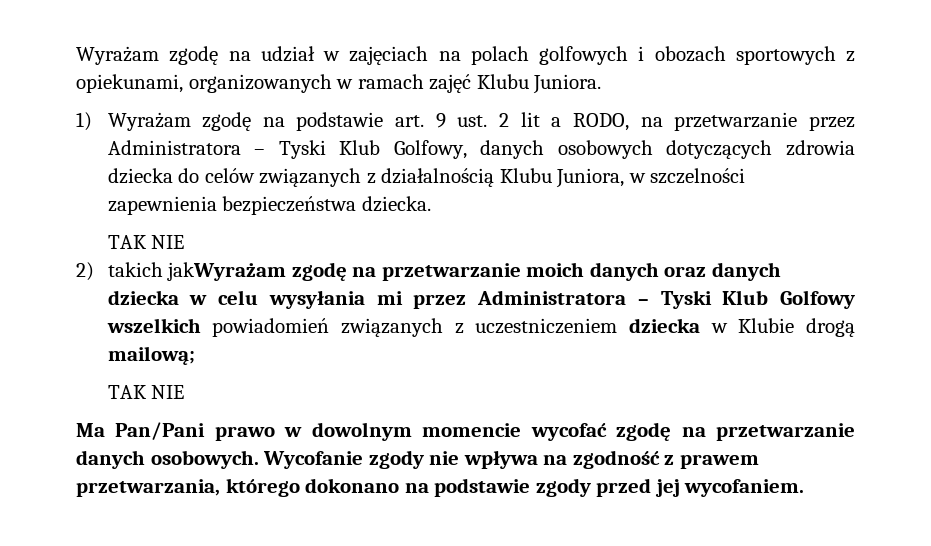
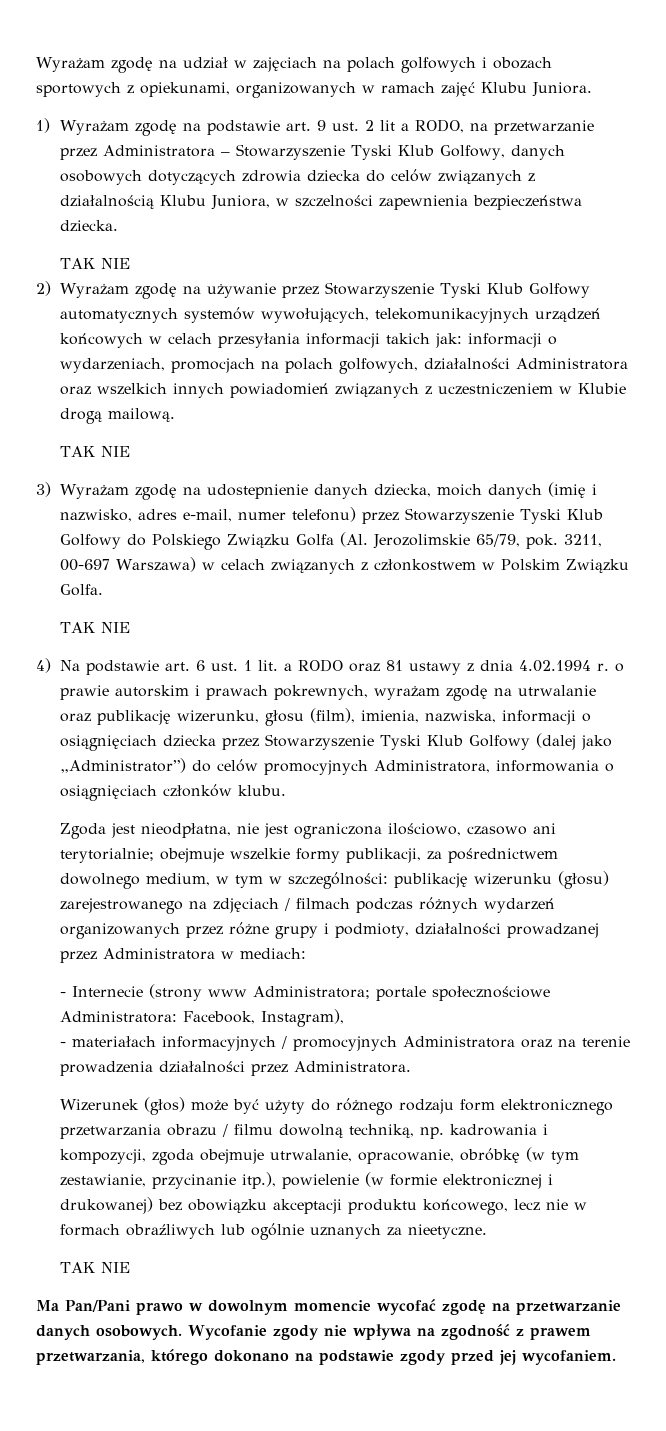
(266, 152) none -> [235,144,345,160] Stowarzyszenie
[107,262,781,281] [107,290,856,309] [106,318,201,333] takich jakWyrażam zgodę na przetwarzanie moich danych oraz danych dziecka w celu wysyłania mi przez Administratora – Tyski Klub Golfowy wszelkich -> [59,282,590,299] [59,307,601,323] [59,333,557,348] [59,358,628,374] [59,383,224,398] Wyrażam zgodę na używanie przez Stowarzyszenie Tyski Klub Golfowy automatycznych systemów wywołujących, telekomunikacyjnych urządzeń końcowych w celach przesyłania informacji takich jak: informacji o wydarzeniach, promocjach na polach golfowych, działalności Administratora oraz wszelkich innych
[628,318,700,333] dziecka -> (553, 389) none
[107,346,195,365] mailową; -> [107,408,175,422] [59,446,130,457] [36,482,597,500] [59,507,603,524] [59,532,602,550] [59,557,629,574] [59,584,103,596] [59,622,130,633] [36,658,624,675] [59,685,596,701] [59,708,591,726] [59,733,612,751] [59,758,614,775] [59,784,286,801] [59,823,556,839] [59,848,558,863] [59,871,609,889] [59,897,555,914] [59,922,599,939] [59,948,306,963] [59,984,550,1001] [59,1009,344,1027] [59,1036,630,1051] [59,1061,411,1076] [59,1097,613,1115] [59,1124,548,1139] [59,1147,579,1165] [59,1172,553,1189] [59,1197,587,1215] [59,1223,487,1240] mailową. // TAK NIE // 3) Wyrażam zgodę na udostepnienie danych dziecka, moich danych (imię i nazwisko, adres e-mail, numer telefonu) przez Stowarzyszenie Tyski Klub Golfowy do Polskiego Związku Golfa (Al. Jerozolimskie 65/79, pok. 3211, 00-697 Warszawa) w celach związanych z członkostwem w Polskim Związku Golfa. // TAK NIE // 4) Na podstawie art. 6 ust. 1 lit. a RODO oraz 81 ustawy z dnia 4.02.1994 r. o prawie autorskim i prawach pokrewnych, wyrażam zgodę na utrwalanie oraz publikację wizerunku, głosu (film), imienia, nazwiska, informacji o osiągnięciach dziecka przez Stowarzyszenie Tyski Klub Golfowy (dalej jako „Administrator”) do celów promocyjnych Administratora, informowania o osiągnięciach członków klubu. // Zgoda jest nieodpłatna, nie jest ograniczona ilościowo, czasowo ani terytorialnie; obejmuje wszelkie formy publikacji, za pośrednictwem dowolnego medium, w tym w szczególności: publikację wizerunku (głosu) zarejestrowanego na zdjęciach / filmach podczas różnych wydarzeń organizowanych przez różne grupy i podmioty, działalności prowadzanej przez Administratora w mediach: // - Internecie (strony www Administratora; portale społecznościowe Administratora: Facebook, Instagram), // - materiałach informacyjnych / promocyjnych Administratora oraz na terenie prowadzenia działalności przez Administratora. // Wizerunek (głos) może być użyty do różnego rodzaju form elektronicznego przetwarzania obrazu / filmu dowolną techniką, np. kadrowania i kompozycji, zgoda obejmuje utrwalanie, opracowanie, obróbkę (w tym zestawianie, przycinanie itp.), powielenie (w formie elektronicznej i drukowanej) bez obowiązku akceptacji produktu końcowego, lecz nie w formach obraźliwych lub ogólnie uznanych za nieetyczne.

